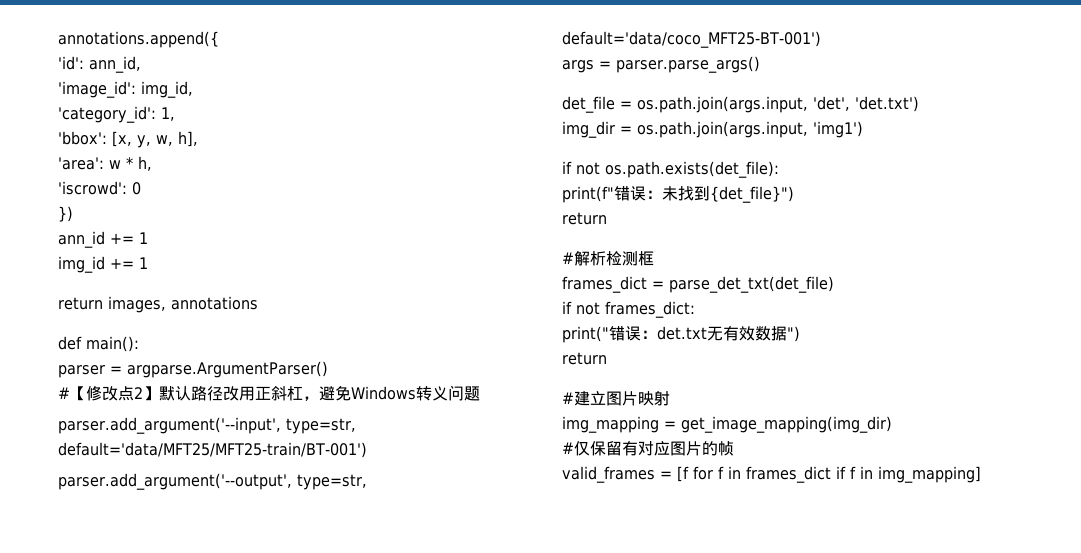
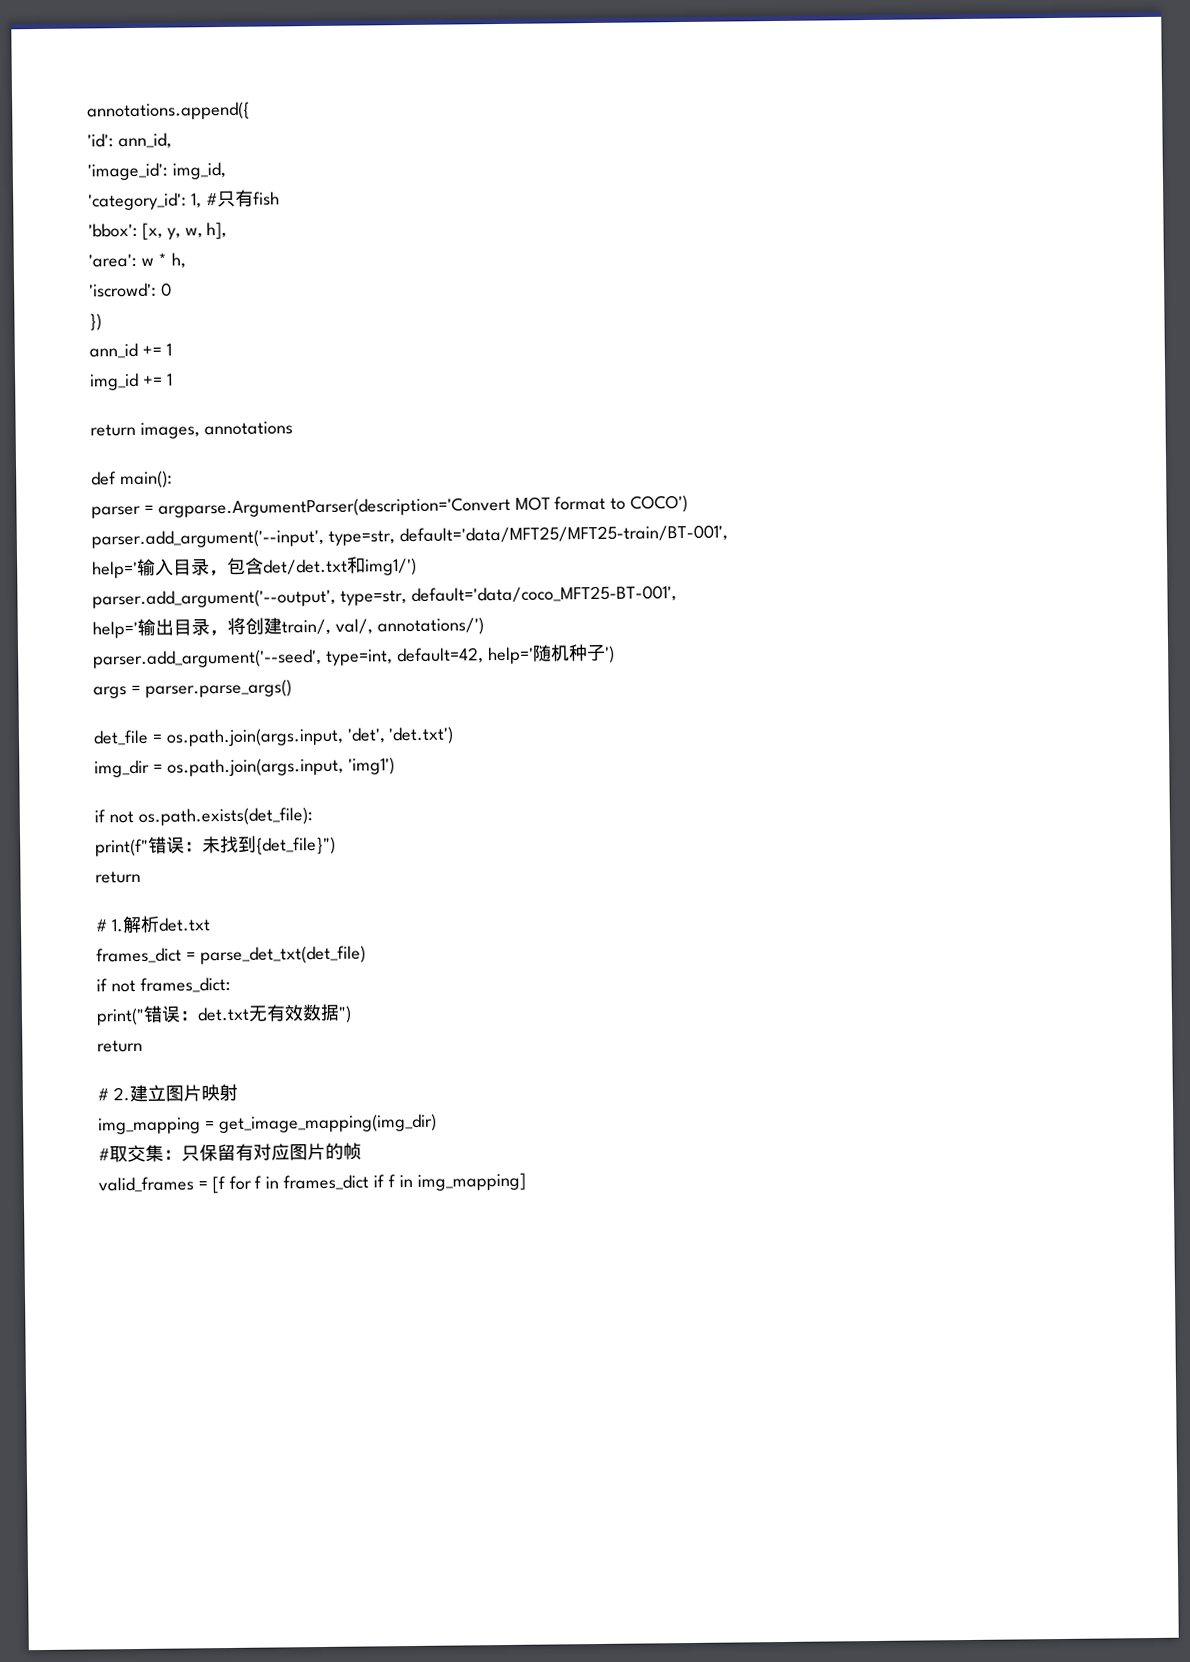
(175, 114) none -> [205,189,280,208] #只有fish
[127,361,328,378] [58,385,480,401] [58,417,356,434] [58,442,367,458] [58,473,367,490] [562,31,821,48] argparse.ArgumentParser() // #【修改点2】默认路径改用正斜杠，避免Windows转义问题 // parser.add_argument('--input', type=str, default='data/MFT25/MFT25-train/BT-001') // parser.add_argument('--output', type=str, default='data/coco_MFT25-BT-001') -> [157,494,689,518] [91,524,728,549] [92,556,417,579] [92,585,677,609] [92,617,484,639] [93,644,615,669] argparse.ArgumentParser(description='Convert MOT format to COCO') // parser.add_argument('--input', type=str, default='data/MFT25/MFT25-train/BT-001', // help='输入目录，包含det/det.txt和img1/') // parser.add_argument('--output', type=str, default='data/coco_MFT25-BT-001', // help='输出目录，将创建train/, val/, annotations/') // parser.add_argument('--seed', type=int, default=42, help='随机种子')
[574,251,654,266] 解析检测框 -> [110,915,211,934] 1.解析det.txt
(574, 398) none -> [112,1087,130,1102] 2.
[574,441,590,456] 仅 -> [109,1144,200,1163] 取交集：只

